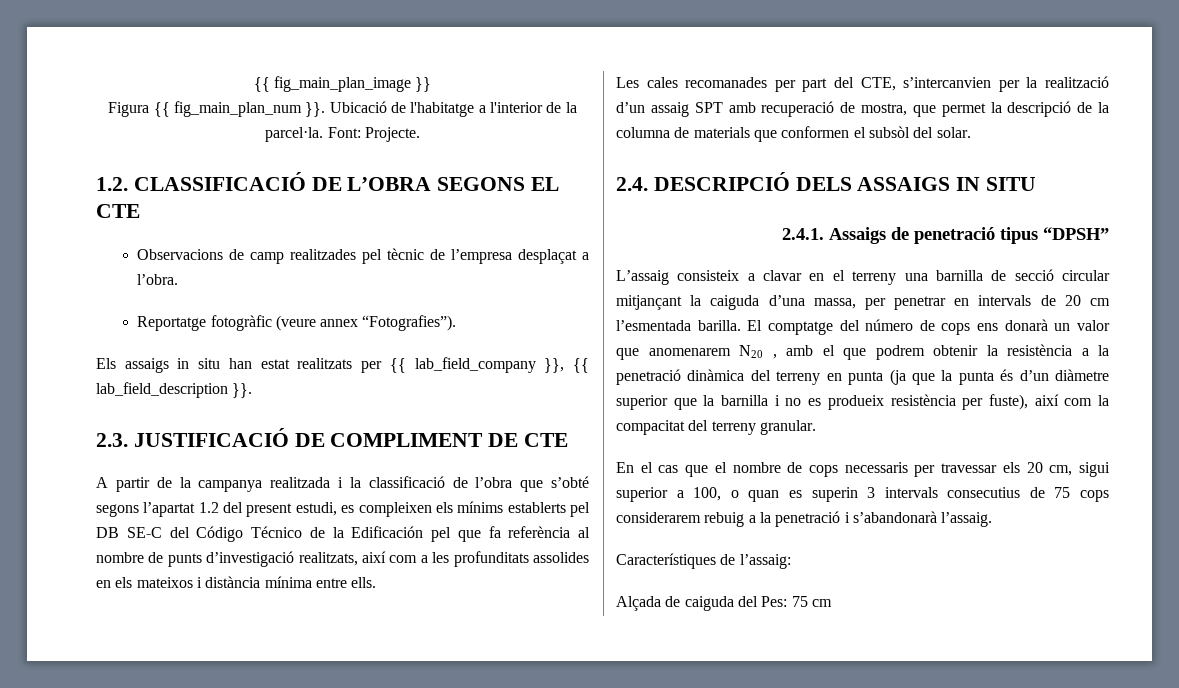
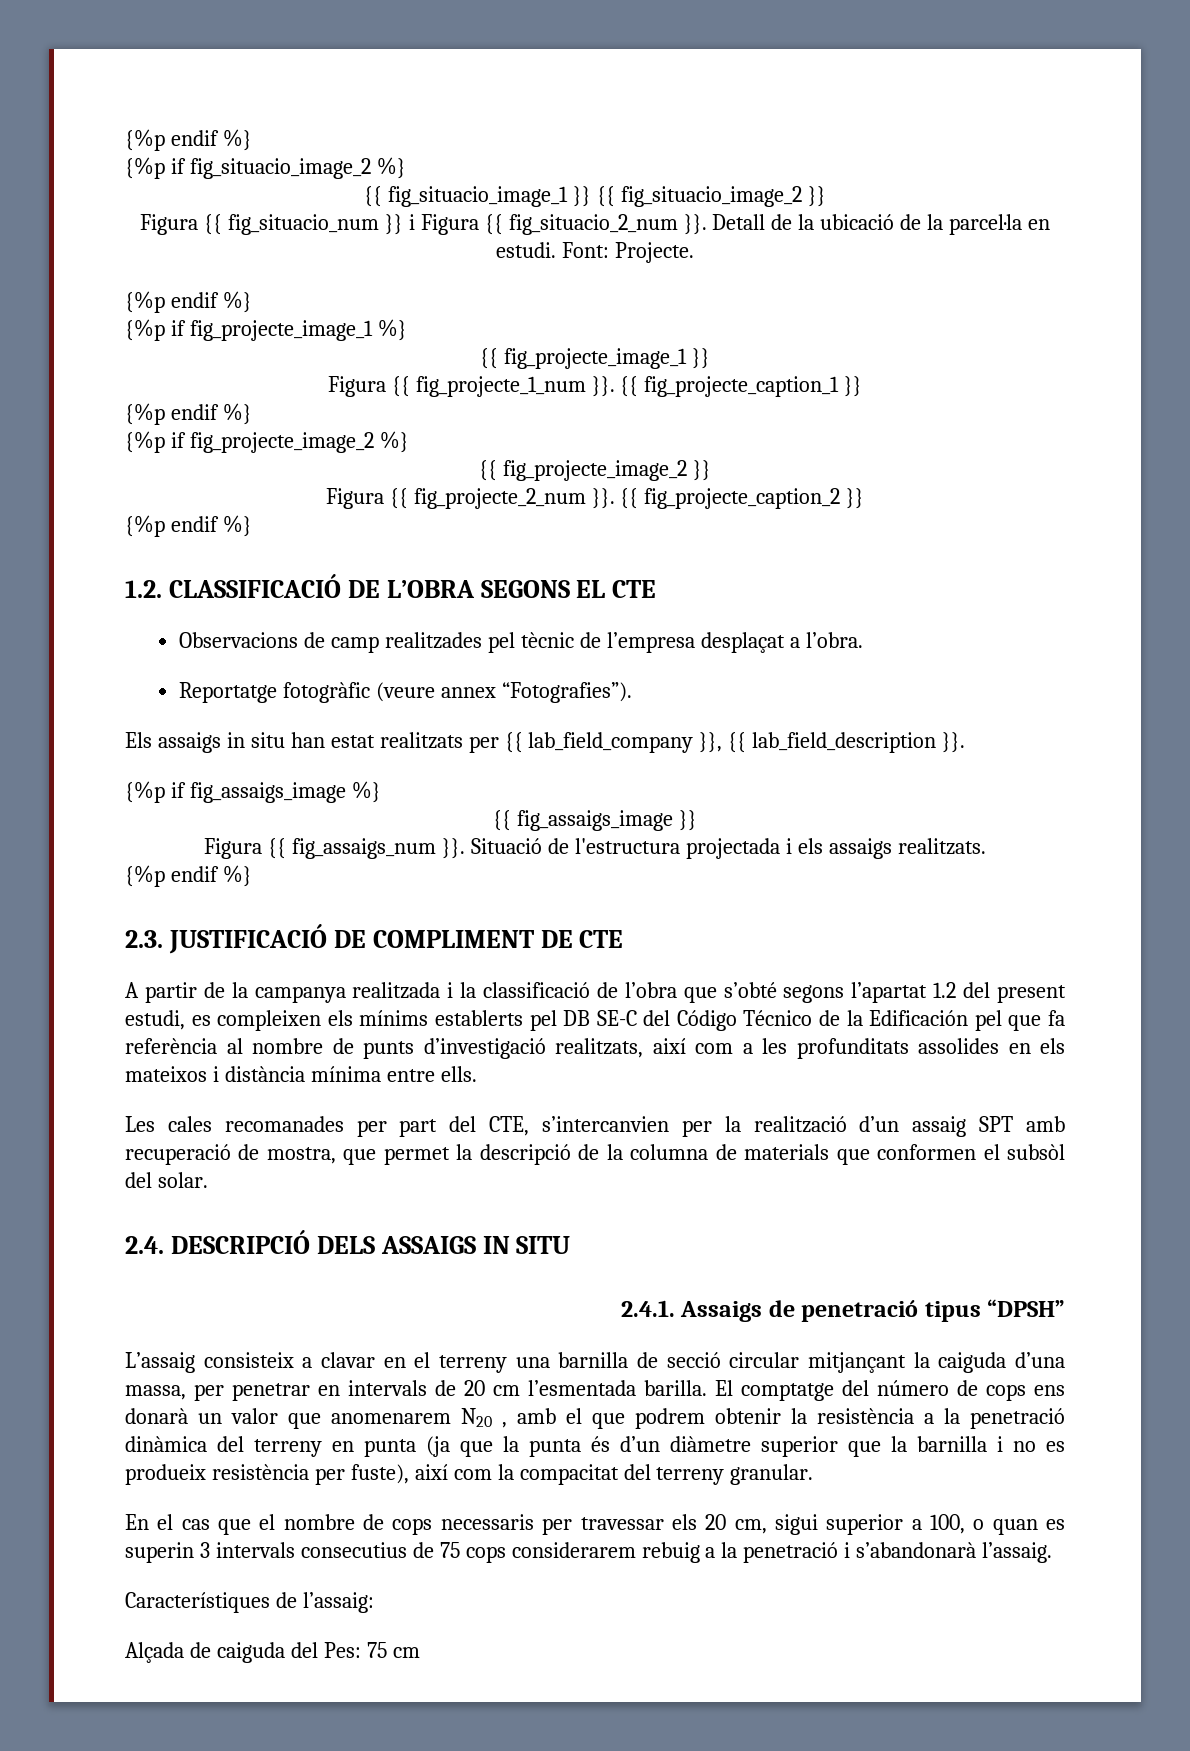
[253,76,432,92] [108,101,577,117] [265,127,420,142] {{ fig_main_plan_image }} // Figura {{ fig_main_plan_num }}. Ubicació de l'habitatge a l'interior de la parcel·la. Font: Projecte. -> [125,129,252,151] [125,157,406,179] [364,186,826,207] [139,214,1051,235] [496,242,694,263] [125,291,252,313] [125,319,407,341] [480,348,710,369] [327,376,863,397] [125,403,252,425] [125,431,409,453] [479,460,711,481] [325,488,865,509] [125,515,252,537] {%p endif %} // {%p if fig_situacio_image_2 %} // {{ fig_situacio_image_1 }} {{ fig_situacio_image_2 }} // Figura {{ fig_situacio_num }} i Figura {{ fig_situacio_2_num }}. Detall de la ubicació de la parcel·la en estudi. Font: Projecte. // {%p endif %} // {%p if fig_projecte_image_1 %} // {{ fig_projecte_image_1 }} // Figura {{ fig_projecte_1_num }}. {{ fig_projecte_caption_1 }} // {%p endif %} // {%p if fig_projecte_image_2 %} // {{ fig_projecte_image_2 }} // Figura {{ fig_projecte_2_num }}. {{ fig_projecte_caption_2 }} // {%p endif %}
(253, 390) none -> [125,781,381,803] [493,810,697,831] [204,838,986,859] [125,865,252,887] // {%p if fig_assaigs_image %} // {{ fig_assaigs_image }} // Figura {{ fig_assaigs_num }}. Situació de l'estructura projectada i els assaigs realitzats. // {%p endif %}

